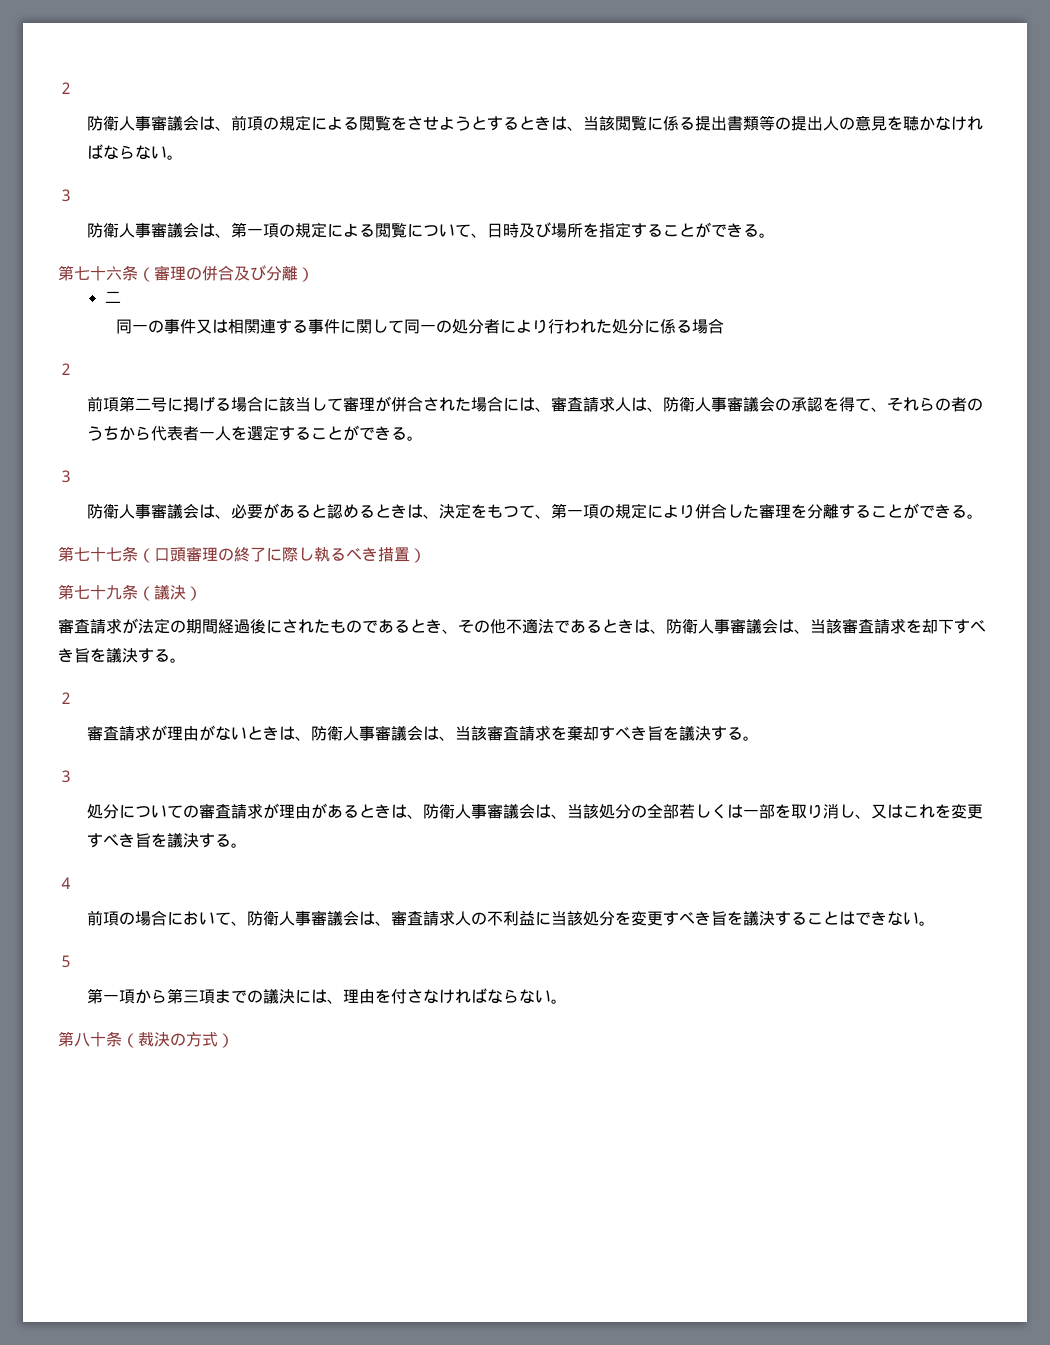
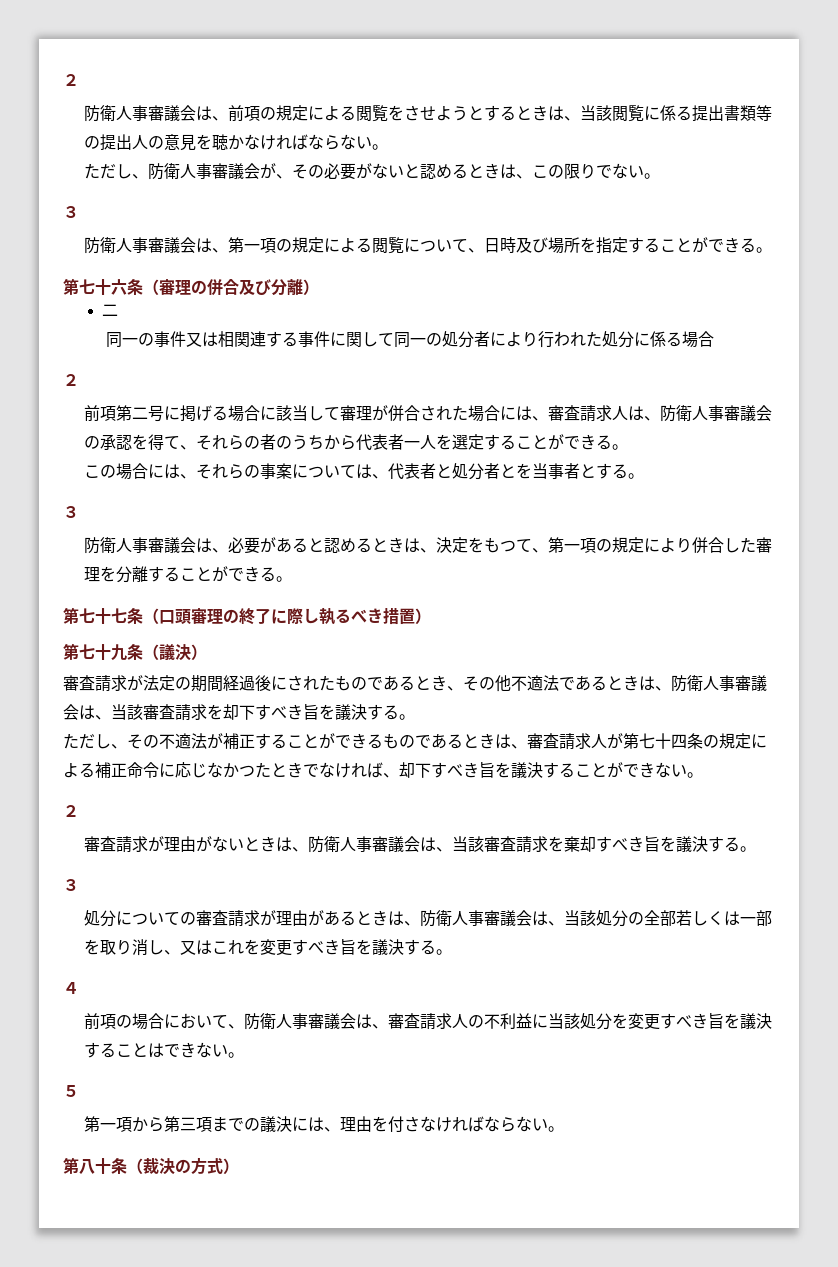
(184, 157) none -> [84,163,661,180] // ただし、防衛人事審議会が、その必要がないと認めるときは、この限りでない。
(424, 438) none -> [84,463,645,480] // この場合には、それらの事案については、代表者と処分者とを当事者とする。
(186, 660) none -> [63,733,767,750] [63,762,703,778] // ただし、その不適法が補正することができるものであるときは、審査請求人が第七十四条の規定による補正命令に応じなかつたときでなければ、却下すべき旨を議決することができない。

